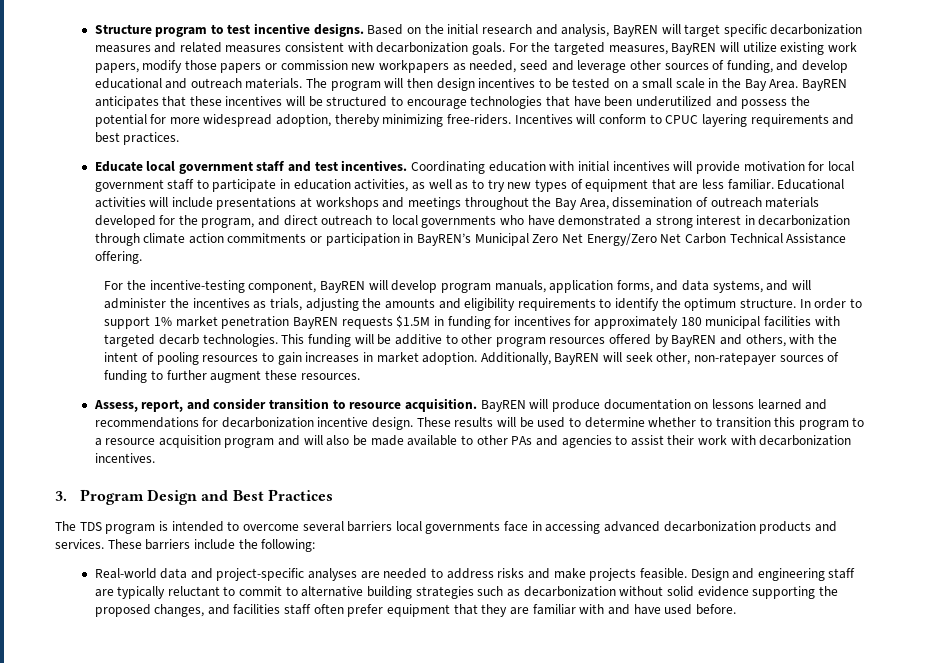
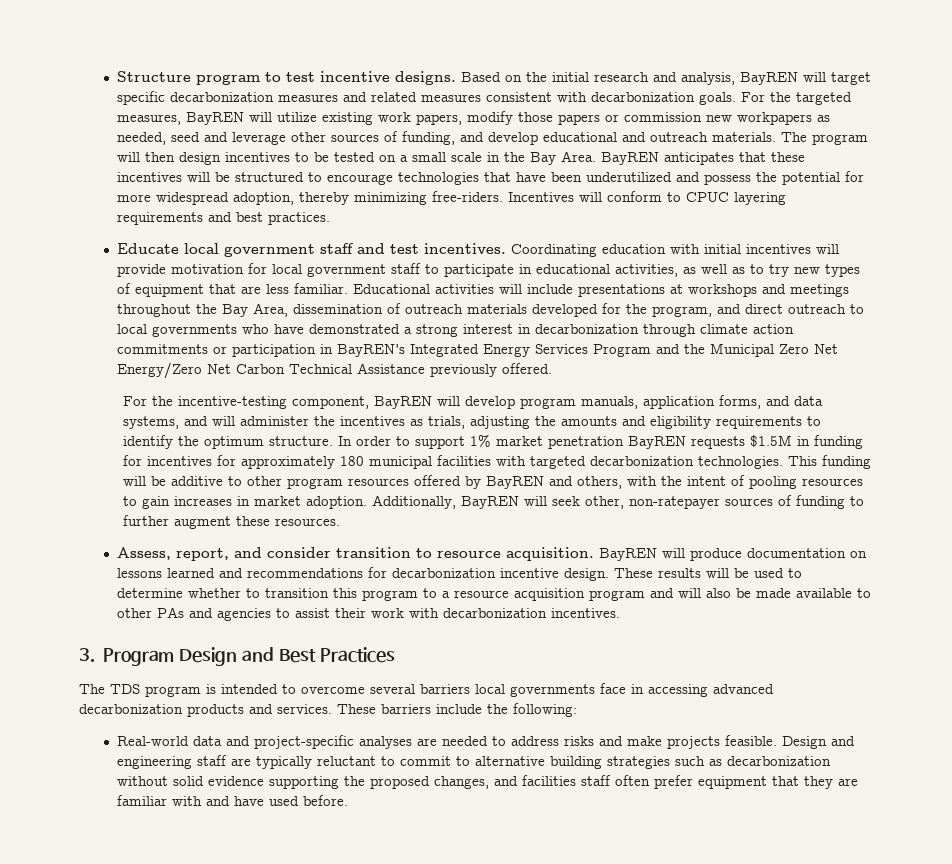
[293,179,351,190] education -> [536,264,611,274] educational
(472, 239) none -> [410,344,706,357] Integrated Energy Services Program and the
[94,251,142,264] offering. -> [430,363,553,377] previously offered.
[158,334,199,345] decarb -> [589,456,694,466] decarbonization

